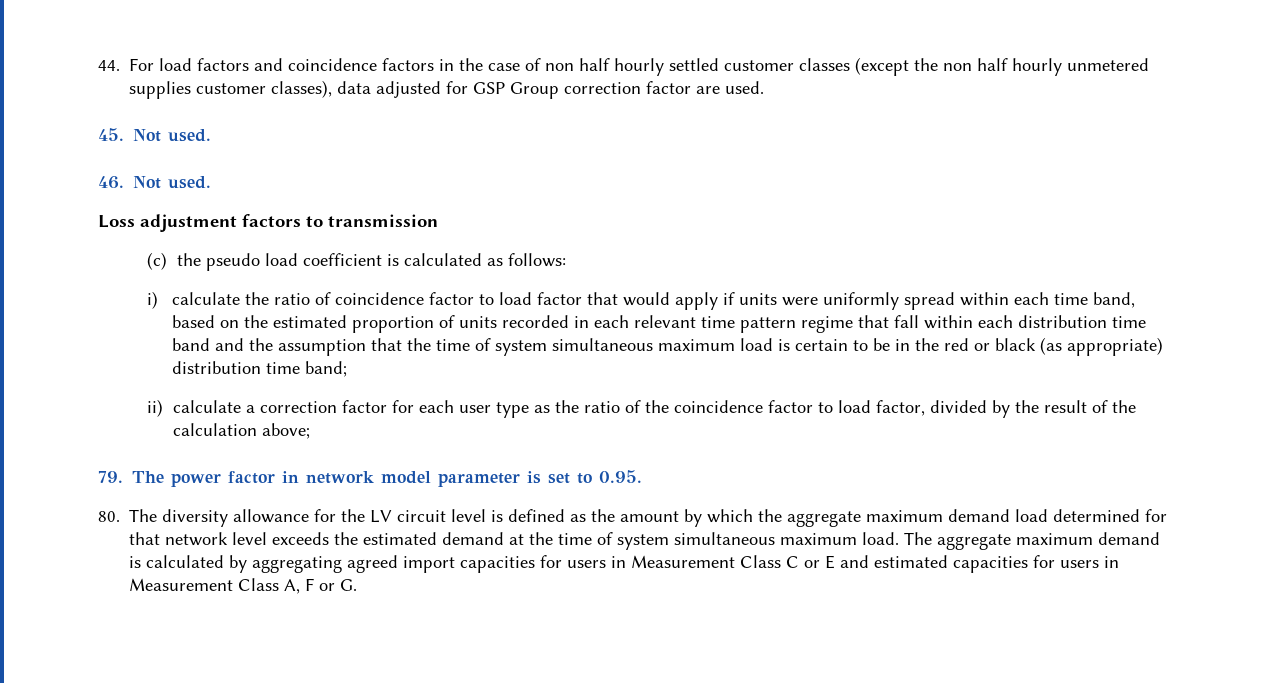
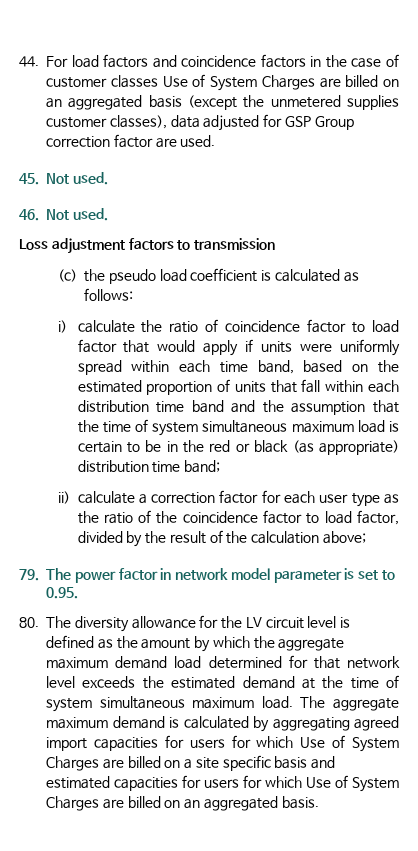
[545,57,1063,76] non half hourly settled customer classes (except the non half hourly -> [46,74,399,91] [46,95,265,110] customer classes Use of System Charges are billed on an aggregated basis (except the
[501,315,853,333] recorded in each relevant time pattern regime -> (266, 387) none
[611,555,836,569] in Measurement Class C or E -> [231,735,399,752] [46,755,308,771] for which Use of System Charges are billed on a site specific basis
[1104,556,1120,568] [129,578,358,594] in Measurement Class A, F or G. -> [243,775,399,792] [46,796,319,811] for which Use of System Charges are billed on an aggregated basis.

